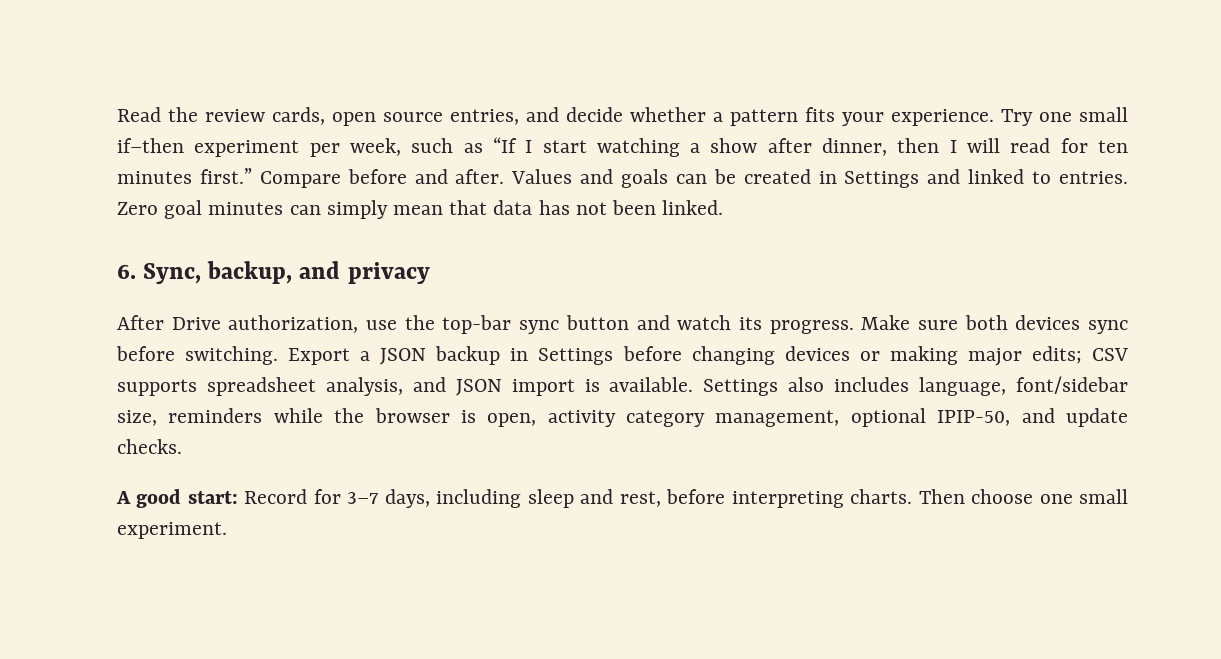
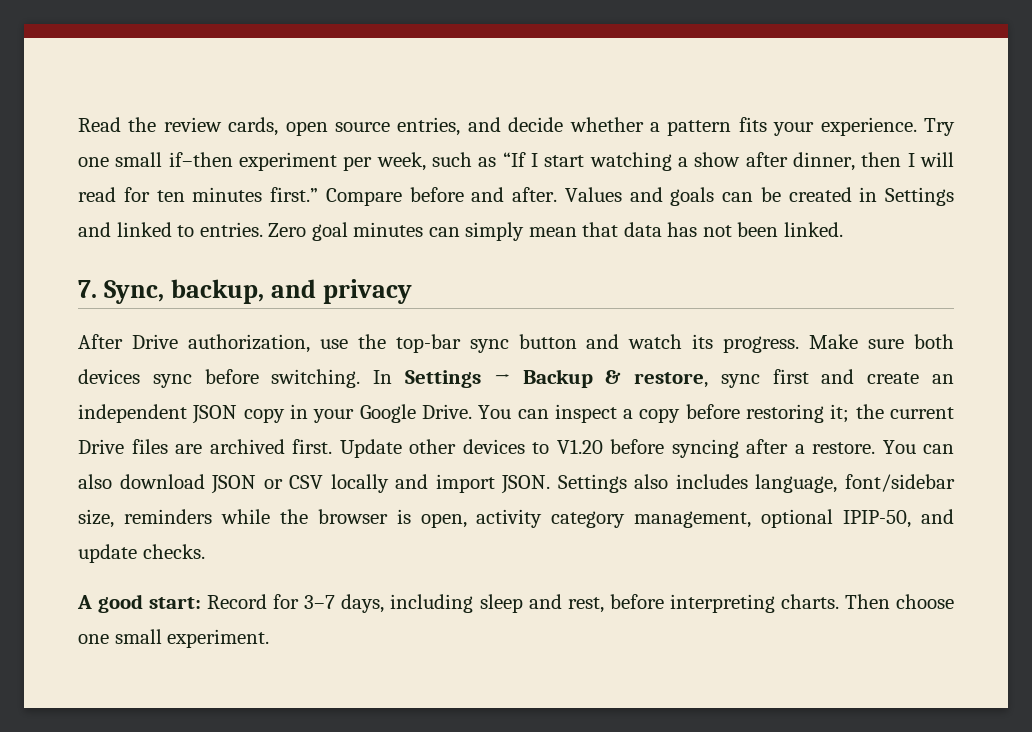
[117,264,136,279] 6. -> [78,280,97,298] 7.
[288,346,1128,366] [117,377,694,396] Export a JSON backup in Settings before changing devices or making major edits; CSV supports spreadsheet analysis, and JSON import is available. -> [373,369,955,388] [78,404,954,424] [78,439,954,458] [78,474,551,494] In Settings → Backup & restore, sync first and create an independent JSON copy in your Google Drive. You can inspect a copy before restoring it; the current Drive files are archived first. Update other devices to V1.20 before syncing after a restore. You can also download JSON or CSV locally and import JSON.

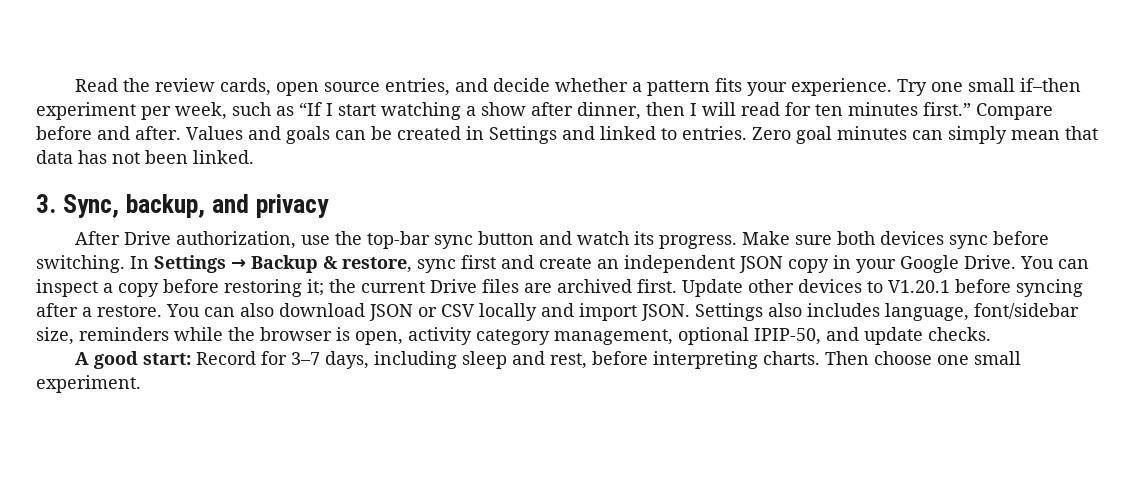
[78,280,97,298] 7. -> [36,194,56,213] 3.
[556,439,603,454] V1.20 -> [888,280,950,293] V1.20.1

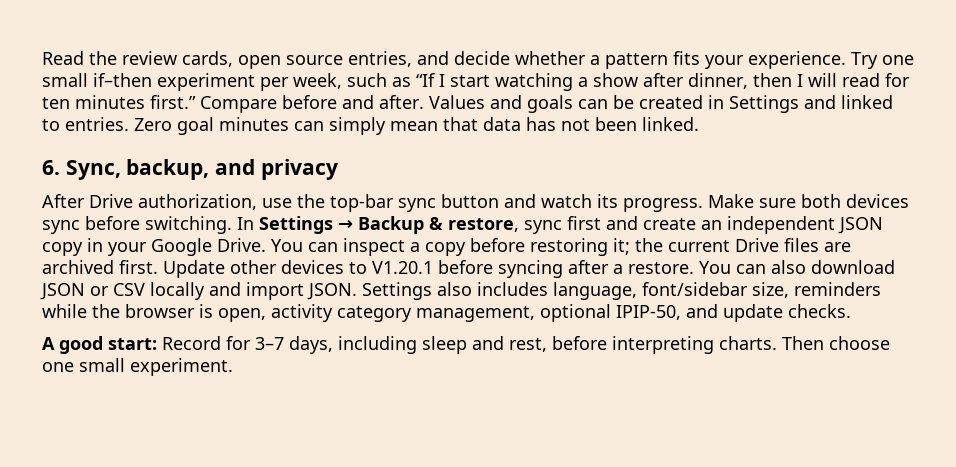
[36,194,56,213] 3. -> [42,160,60,175] 6.

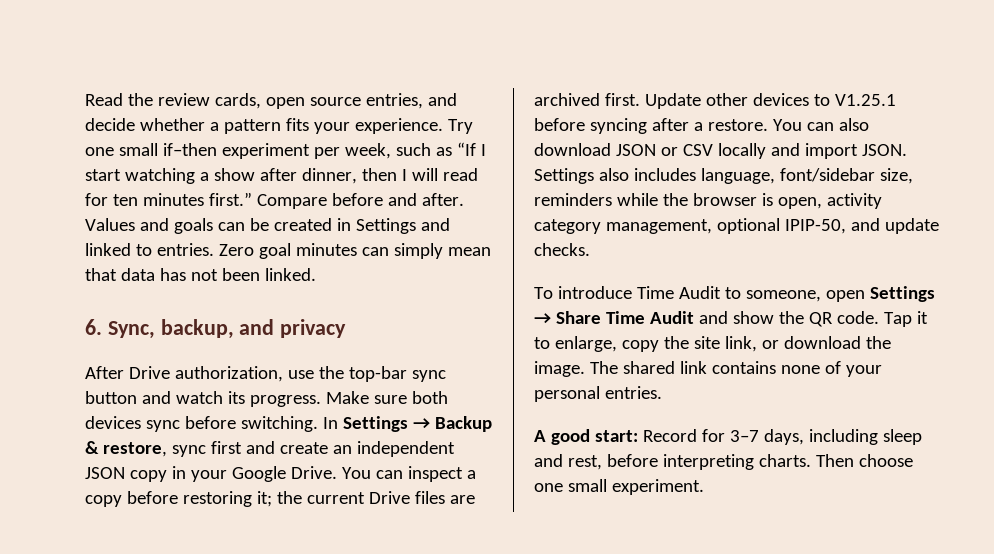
[372,261,433,274] V1.20.1 -> [834,94,896,106] V1.25.1
(851, 311) none -> [534,286,935,302] [534,311,928,327] [534,336,891,352] [534,361,882,377] [534,386,662,402] // To introduce Time Audit to someone, open Settings → Share Time Audit and show the QR code. Tap it to enlarge, copy the site link, or download the image. The shared link contains none of your personal entries.

